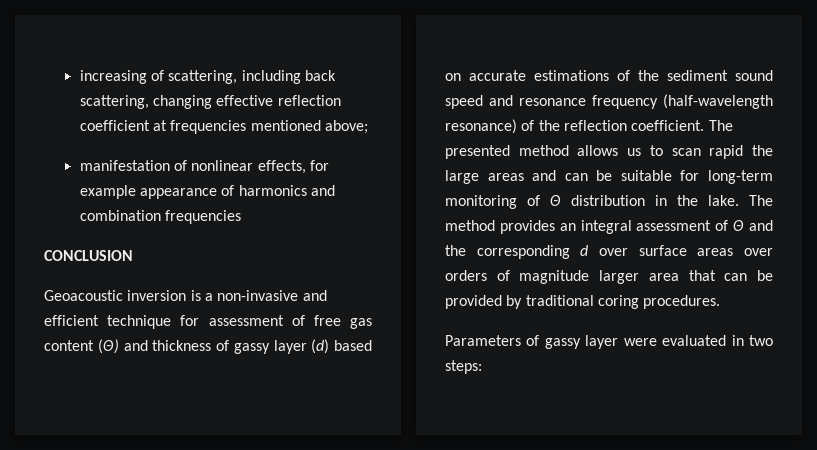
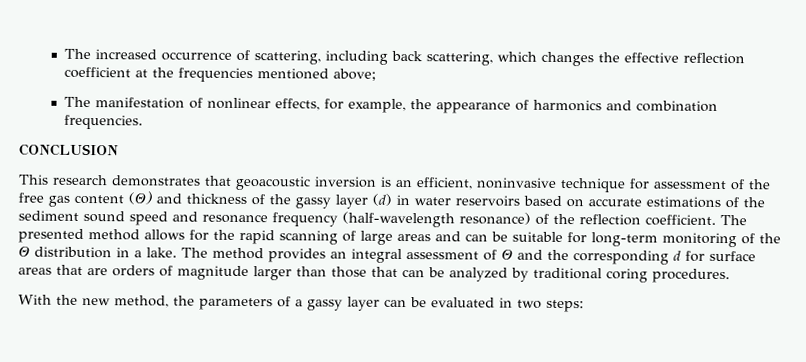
[79,70,147,84] increasing -> [63,48,232,61] The increased occurrence
[152,95,212,109] changing -> [496,51,620,67] which changes the
(167, 125) none -> [151,67,174,78] the
(368, 127) none -> [63,96,91,108] The
[79,185,136,199] example -> [347,98,432,114] example, the
[164,210,241,224] frequencies -> [63,114,143,130] frequencies.
[44,290,327,301] [44,315,99,326] Geoacoustic inversion is a non-invasive and efficient -> [18,174,557,191] This research demonstrates that geoacoustic inversion is an efficient, noninvasive
(305, 320) none -> [748,179,771,190] the
(229, 345) none -> [269,194,291,205] the
(330, 346) none -> [396,194,520,207] in water reservoirs
[627,145,773,159] us to scan rapid the -> [189,229,356,245] for the rapid scanning of
(540, 200) none -> [759,233,781,244] the
[677,195,698,206] the -> [134,250,142,258] a
[599,248,628,256] over -> [685,250,705,262] for
[744,248,773,256] over -> [56,264,108,276] that are
[648,273,679,281] area -> [296,266,367,278] than those
[445,295,502,309] provided -> [449,267,508,282] analyzed
[445,335,657,349] Parameters of gassy layer were -> [18,294,427,311] With the new method, the parameters of a gassy layer can be

